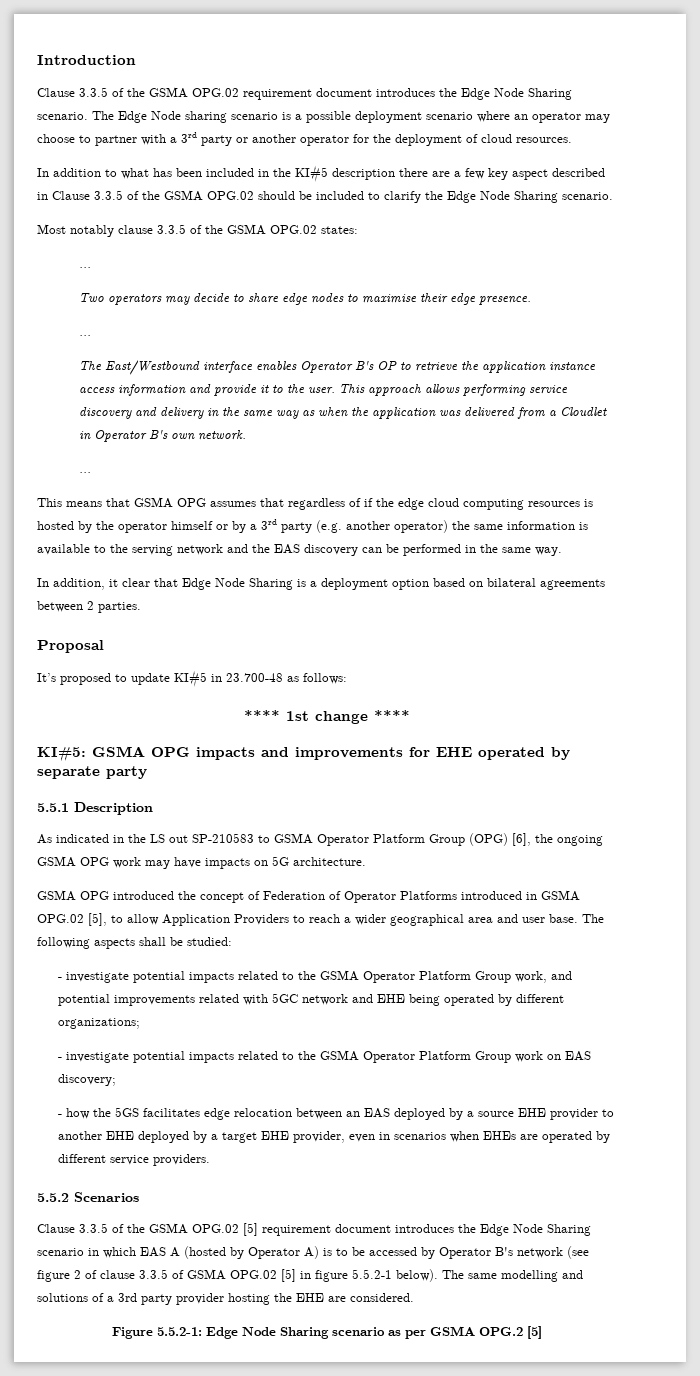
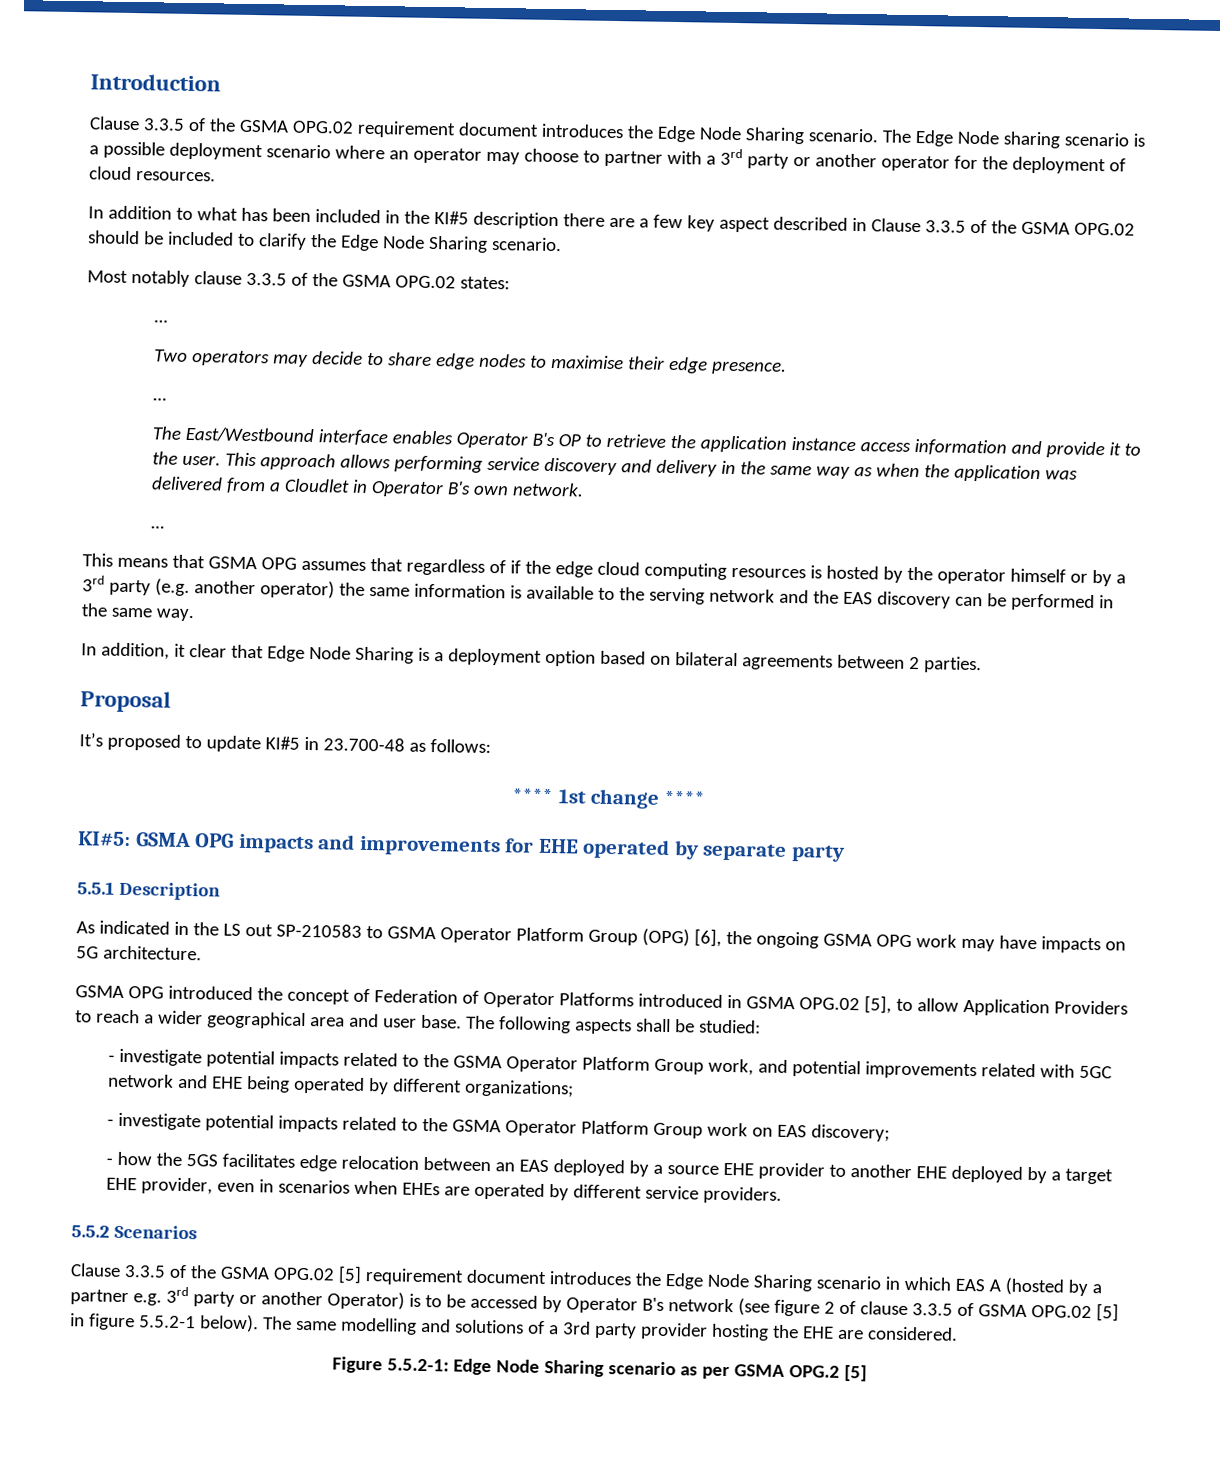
[248,1246,319,1259] Operator A) -> [1091,1284,1102,1294] [70,1286,405,1310] a partner e.g. 3rd party or another Operator)

